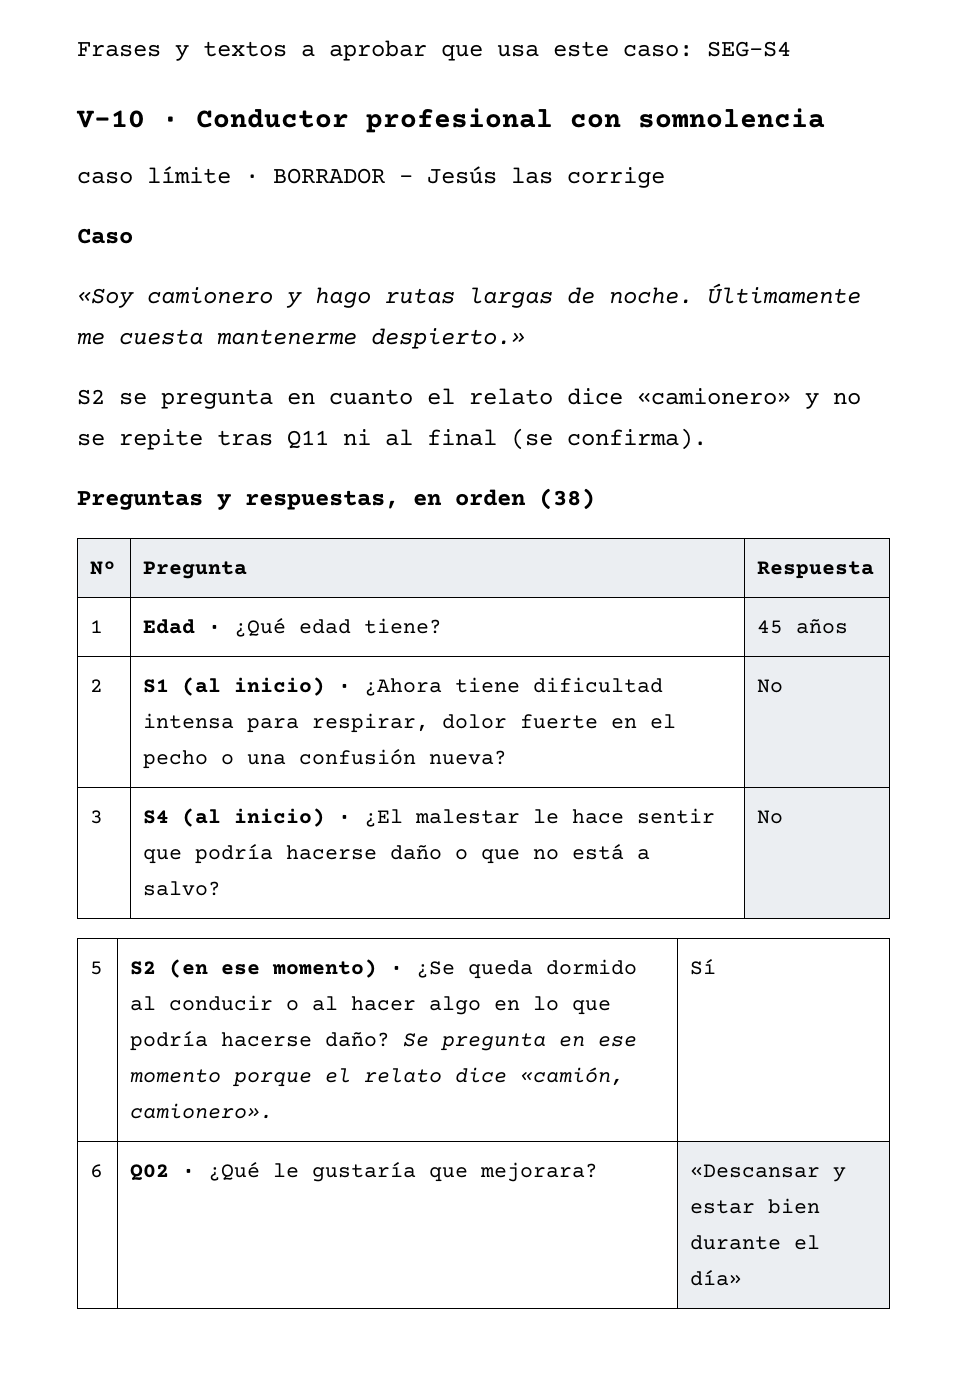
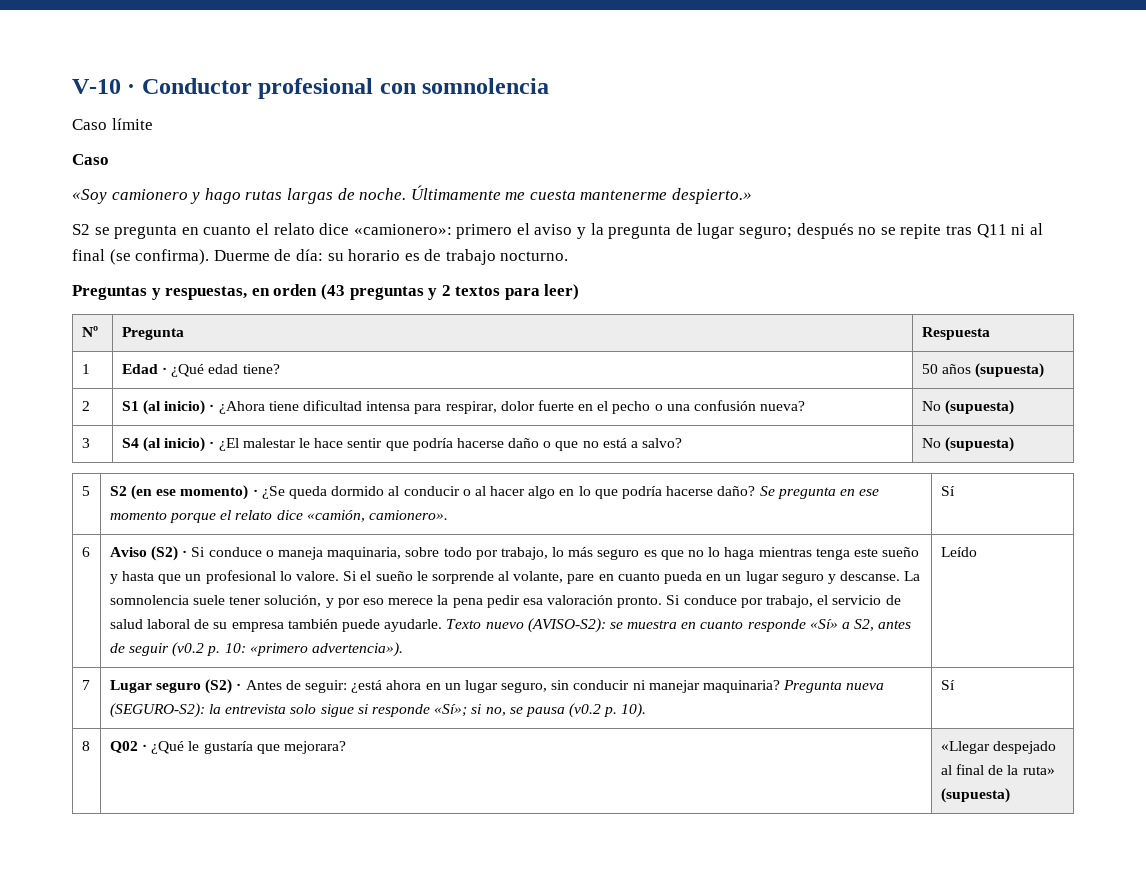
[77,40,791,61] Frases y textos a aprobar que usa este caso: SEG-S4 // -> (72, 86) none
[77,171,133,184] caso -> [72,119,107,130] Caso
[245,166,665,188] · BORRADOR – Jesús las corrige -> (153, 124) none
[637,388,819,409] «camionero» y -> [353,223,854,239] «camionero»: primero el aviso y la pregunta de lugar seguro; después
(707, 439) none -> [213,249,569,265] Duerme de día: su horario es de trabajo nocturno.
[539,488,595,510] (38) -> [320,284,580,300] (43 preguntas y 2 textos para leer)
[757,620,784,634] 45 -> [921,364,938,374] 50
(849, 626) none -> [975,363,1045,378] (supuesta)
(784, 686) none -> [945,400,1015,415] (supuesta)
(784, 817) none -> [945,437,1015,452] (supuesta)
(104, 1171) none -> [109,546,920,561] [109,570,921,584] [109,595,901,608] [109,618,912,633] [109,642,403,657] [940,547,977,557] [81,680,90,690] [109,679,885,694] [109,703,647,718] [940,680,955,690] [81,741,90,751] | Aviso (S2) · Si conduce o maneja maquinaria, sobre todo por trabajo, lo más seguro es que no lo haga mientras tenga este sueño y hasta que un profesional lo valore. Si el sueño le sorprende al volante, pare en cuanto pueda en un lugar seguro y descanse. La somnolencia suele tener solución, y por eso merece la pena pedir esa valoración pronto. Si conduce por trabajo, el servicio de salud laboral de su empresa también puede ayudarle. Texto nuevo (AVISO-S2): se muestra en cuanto responde «Sí» a S2, antes de seguir (v0.2 p. 10: «primero advertencia»). | Leído // 7 | Lugar seguro (S2) · Antes de seguir: ¿está ahora en un lugar seguro, sin conducir ni manejar maquinaria? Pregunta nueva (SEGURO-S2): la entrevista solo sigue si responde «Sí»; si no, se pausa (v0.2 p. 10). | Sí // 8
[690,1164,847,1182] [690,1198,821,1214] [690,1235,821,1250] [690,1270,743,1286] «Descansar y estar bien durante el día» -> [940,741,1057,754] [940,764,1055,775] [940,788,1010,803] «Llegar despejado al final de la ruta» (supuesta)

